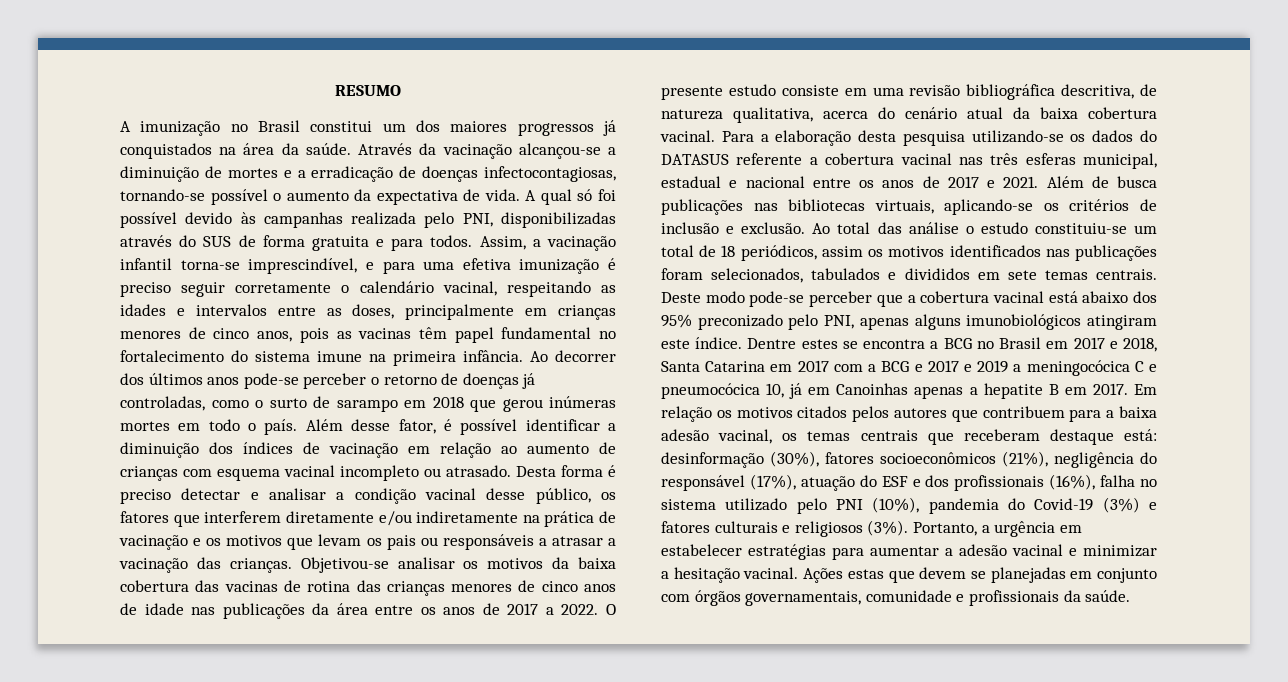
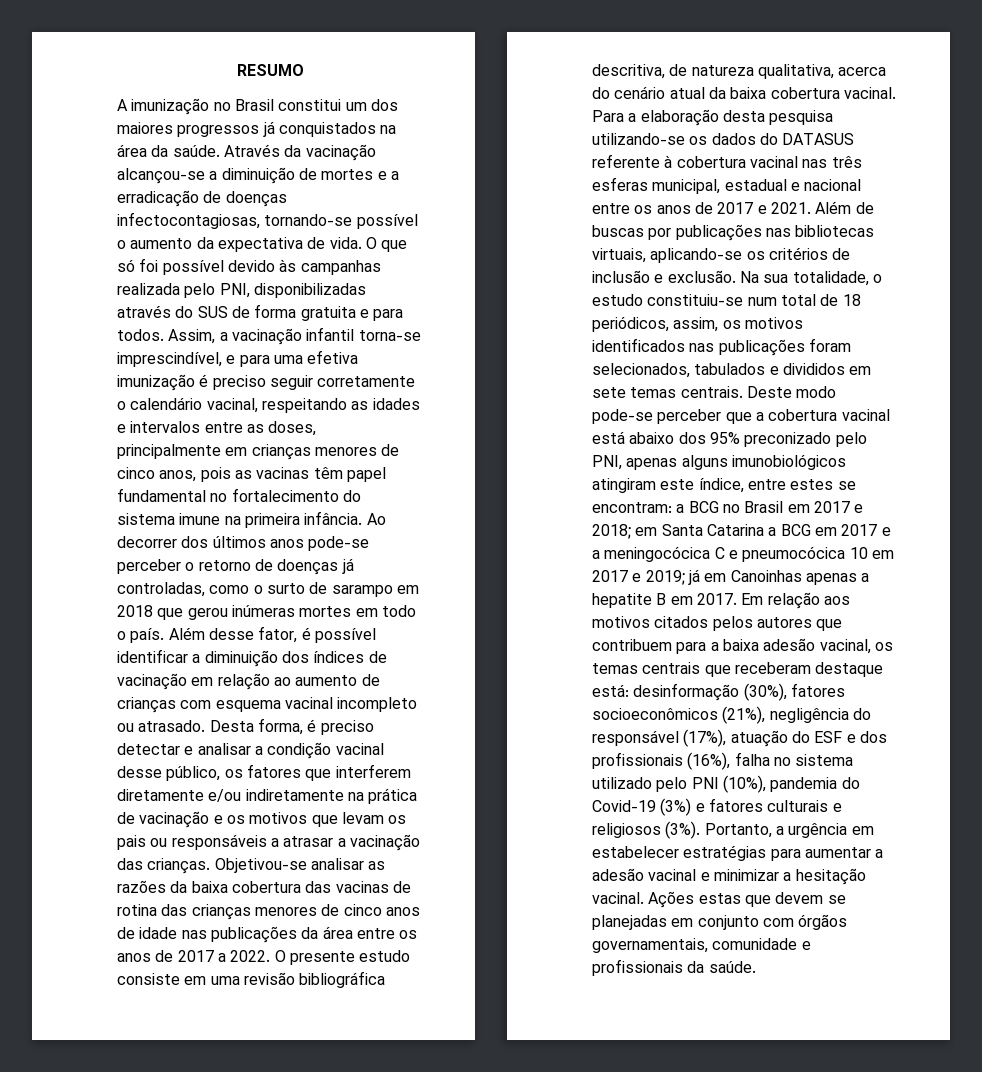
[525,189,572,205] A qual -> [365,237,408,252] O que
[561,465,603,477] forma -> [257,718,303,735] forma,
[463,558,544,569] os motivos -> [368,861,386,870] [117,880,166,893] as razões
[809,157,818,165] a -> [664,155,673,168] à
[1117,176,1157,188] busca -> [592,225,672,240] buscas por
[812,222,959,234] Ao total das análise -> [739,271,869,286] Na sua totalidade,
[1134,225,1157,234] um -> [747,297,777,306] num
[821,246,863,257] assim -> [673,317,719,332] assim,
[695,337,797,349] índice. Dentre -> [698,478,786,493] índice, entre
[863,339,926,349] encontra -> [592,502,672,513] encontram:
[1123,337,1157,352] [661,360,1009,373] 2018, Santa Catarina em 2017 com a BCG e 2017 e 2019 -> [592,524,891,539] 2018; em Santa Catarina a BCG em 2017 e
[766,383,785,398] 10, -> [849,547,894,559] [592,570,685,585] 10 em 2017 e 2019;
[716,410,732,418] os -> [823,596,850,605] aos

